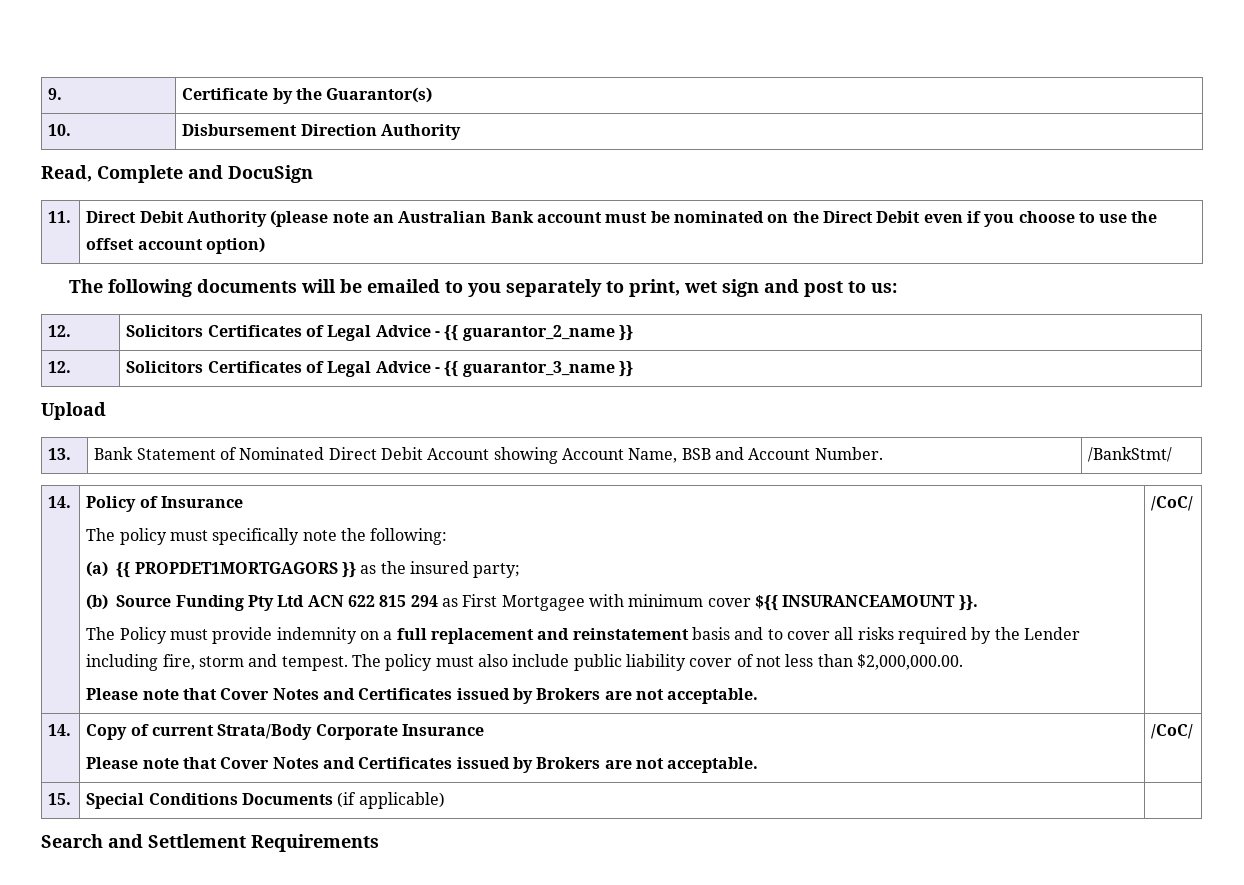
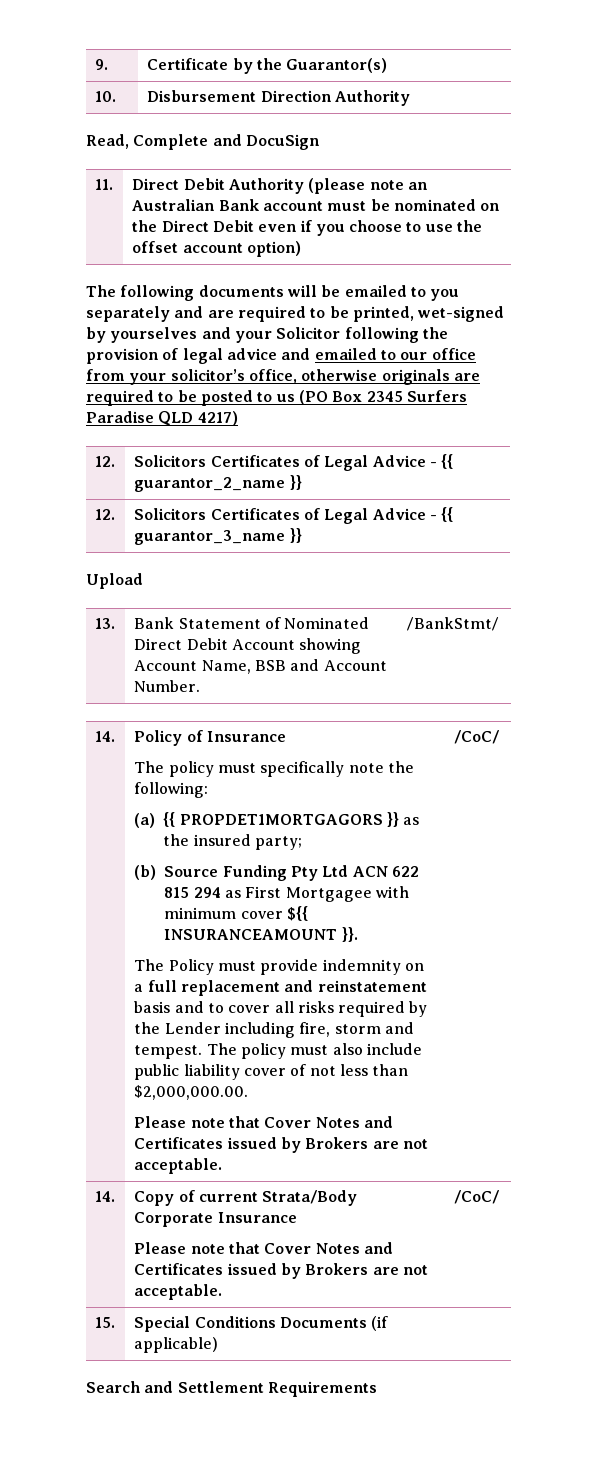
[605,279,897,297] to print, wet sign and post to us: -> [174,306,505,322] [86,327,448,343] [86,348,476,364] [86,369,480,385] [86,390,467,406] [86,411,238,426] and are required to be printed, wet-signed by yourselves and your Solicitor following the provision of legal advice and emailed to our office from your solicitor’s office, otherwise originals are required to be posted to us (PO Box 2345 Surfers Paradise QLD 4217)

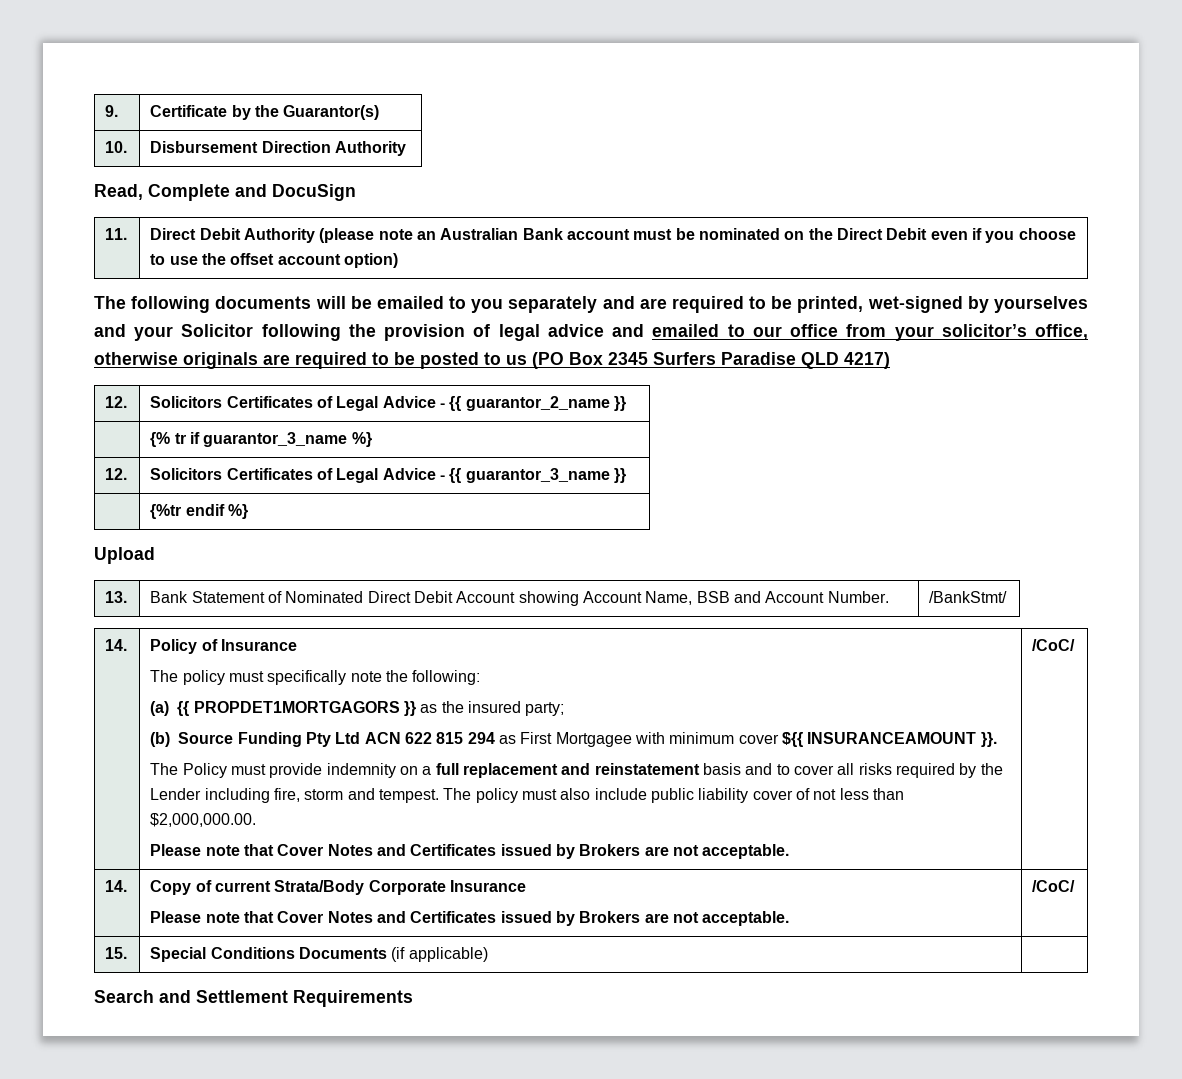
(302, 482) none -> [150,432,372,447] // | {% tr if guarantor_3_name %}
(302, 535) none -> [150,504,249,519] // | {%tr endif %}

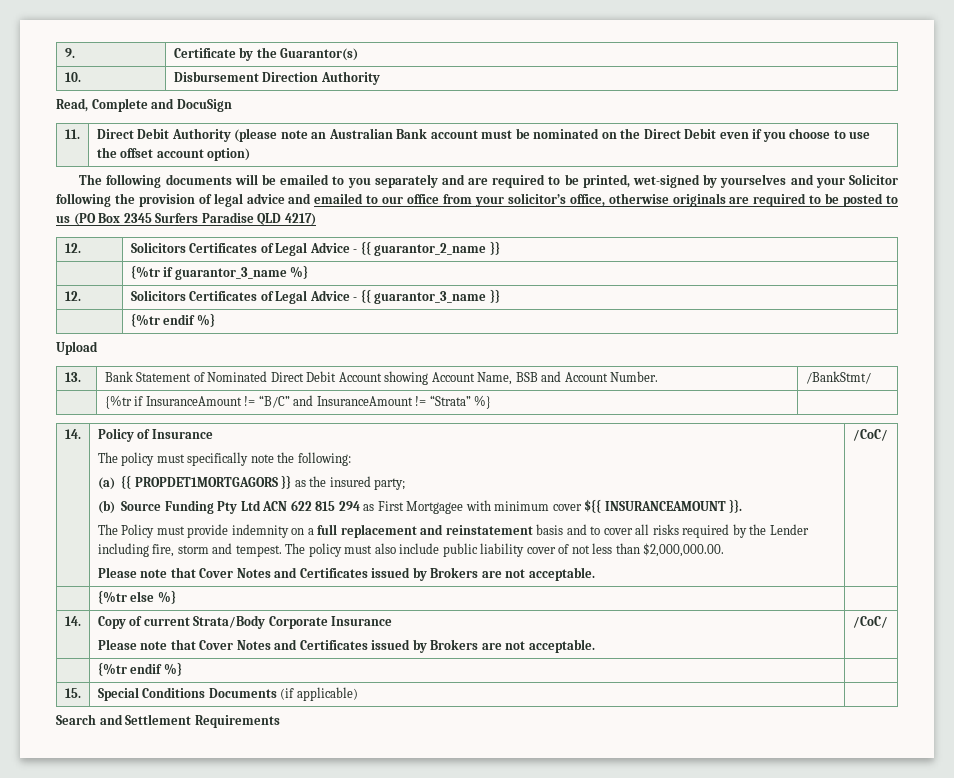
[150,432,186,447] {% tr -> [130,265,160,279] {%tr
(1008, 597) none -> [104,395,492,409] // | {%tr if InsuranceAmount != “B/C” and InsuranceAmount != “Strata” %} |
(1076, 645) none -> [97,590,176,604] // | {%tr else %} |
(1076, 886) none -> [97,662,182,676] // | {%tr endif %} |

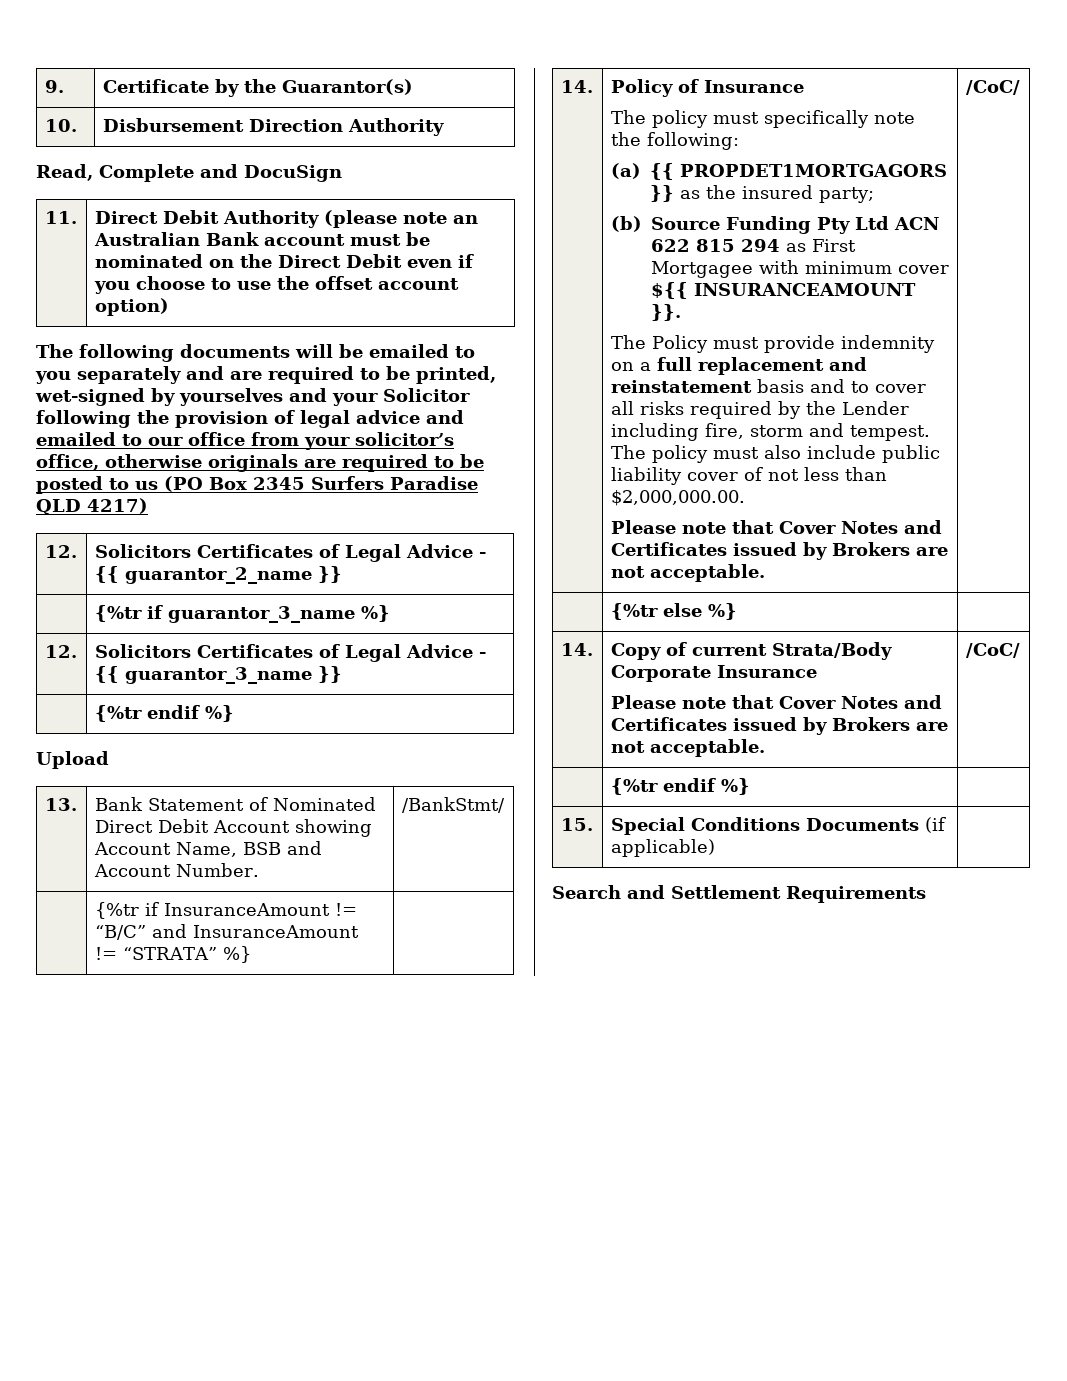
[429,395,471,406] “Strata” -> [122,947,217,960] “STRATA”

